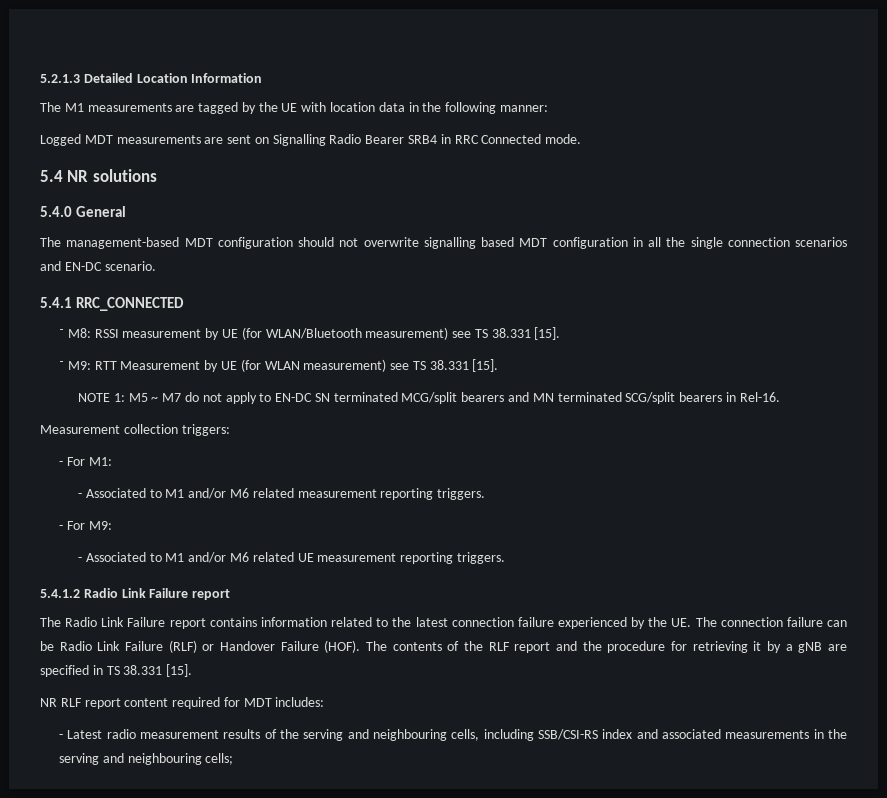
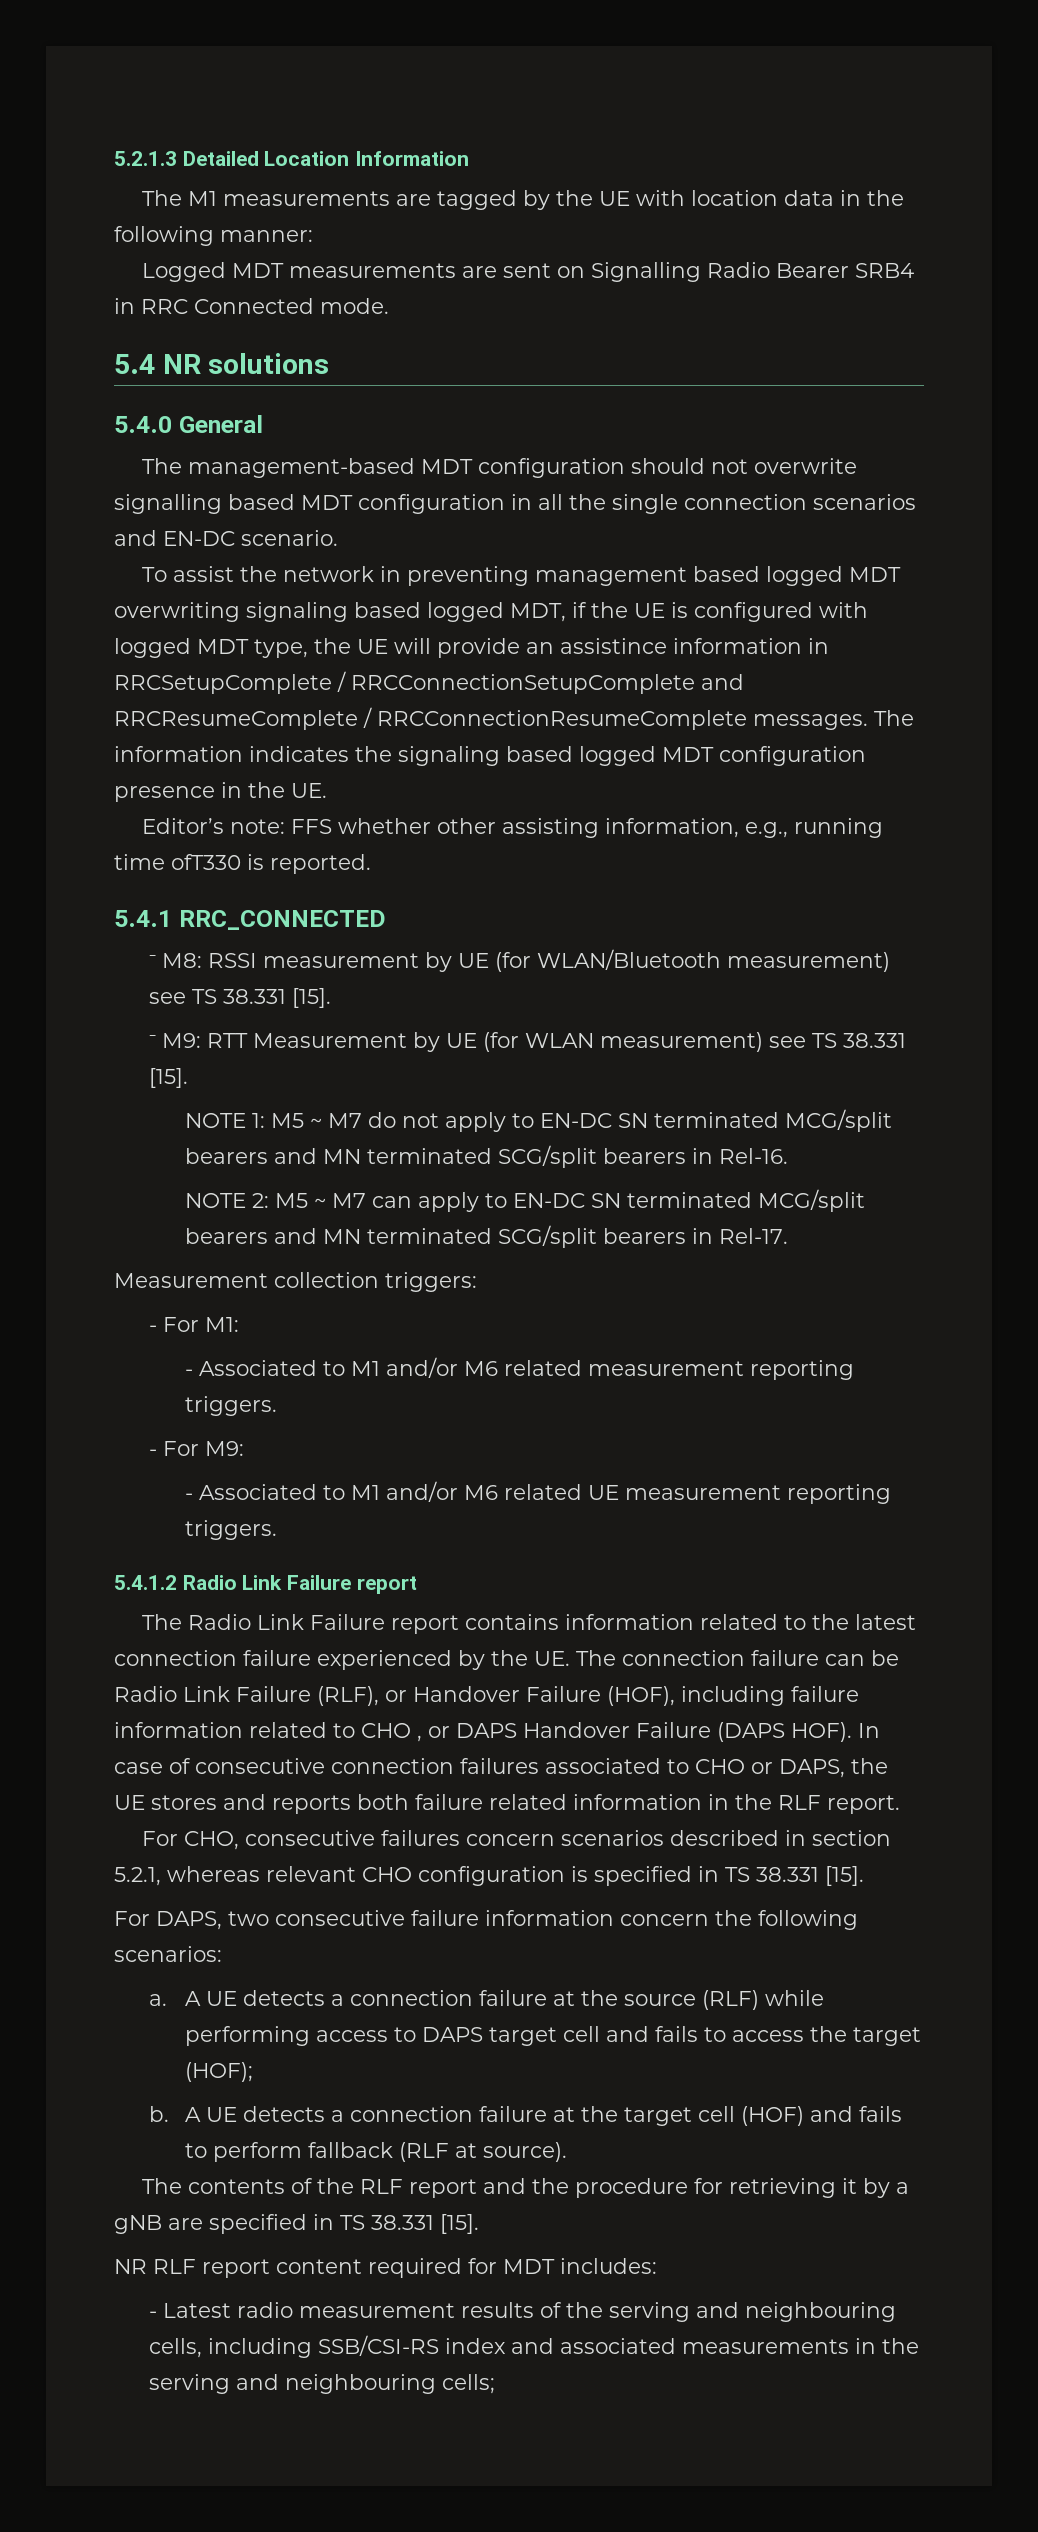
(156, 266) none -> [142,566,902,586] [114,602,868,622] [114,638,829,658] [114,671,744,694] [114,707,914,730] [114,746,866,766] [114,782,327,802] [142,818,884,838] [114,854,371,874] // To assist the network in preventing management based logged MDT overwriting signaling based logged MDT, if the UE is configured with logged MDT type, the UE will provide an assistince information in RRCSetupComplete / RRCConnectionSetupComplete and RRCResumeComplete / RRCConnectionResumeComplete messages. The information indicates the signaling based logged MDT configuration presence in the UE. // Editor’s note: FFS whether other assisting information, e.g., running time ofT330 is reported.
(780, 397) none -> [184,1189,865,1212] [184,1225,788,1248] // NOTE 2: M5 ~ M7 can apply to EN-DC SN terminated MCG/split bearers and MN terminated SCG/split bearers in Rel-17.
[168,640,197,653] (RLF) -> [317,1686,379,1706] (RLF),
[324,640,361,653] (HOF). -> [607,1686,859,1706] [114,1722,880,1742] [114,1758,888,1778] [114,1794,900,1814] [142,1830,892,1850] [114,1866,864,1886] [114,1910,858,1930] [114,1946,222,1962] [149,1990,824,2010] [184,2026,921,2046] [184,2062,253,2082] [149,2106,902,2126] [184,2142,567,2162] (HOF), including failure information related to CHO , or DAPS Handover Failure (DAPS HOF). In case of consecutive connection failures associated to CHO or DAPS, the UE stores and reports both failure related information in the RLF report. // For CHO, consecutive failures concern scenarios described in section 5.2.1, whereas relevant CHO configuration is specified in TS 38.331 [15]. // For DAPS, two consecutive failure information concern the following scenarios: // a. A UE detects a connection failure at the source (RLF) while performing access to DAPS target cell and fails to access the target (HOF); // b. A UE detects a connection failure at the target cell (HOF) and fails to perform fallback (RLF at source). //

